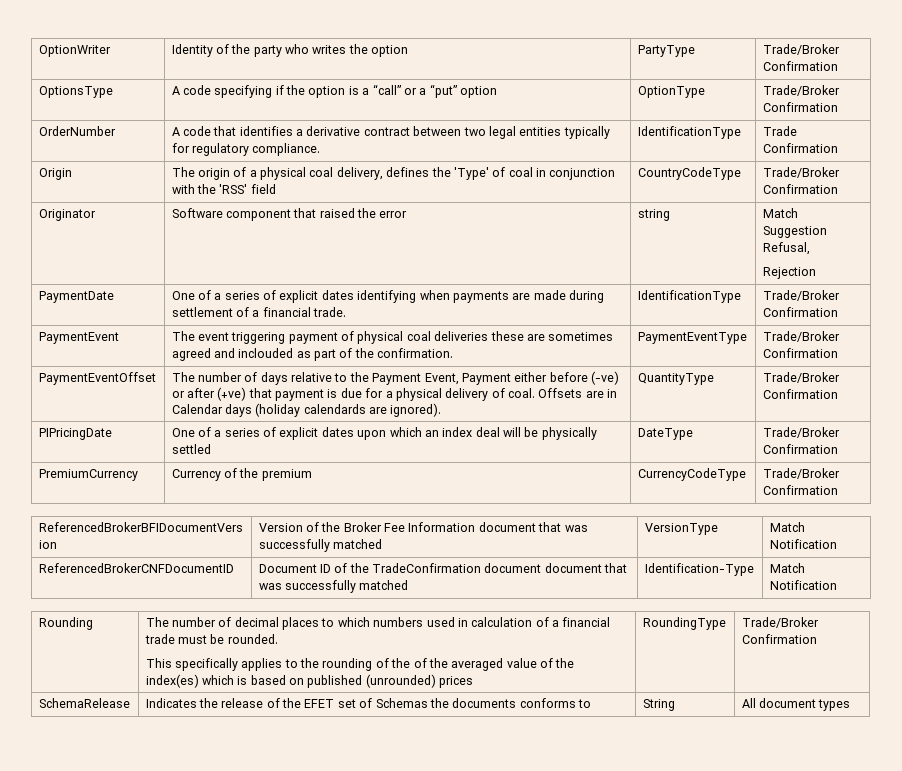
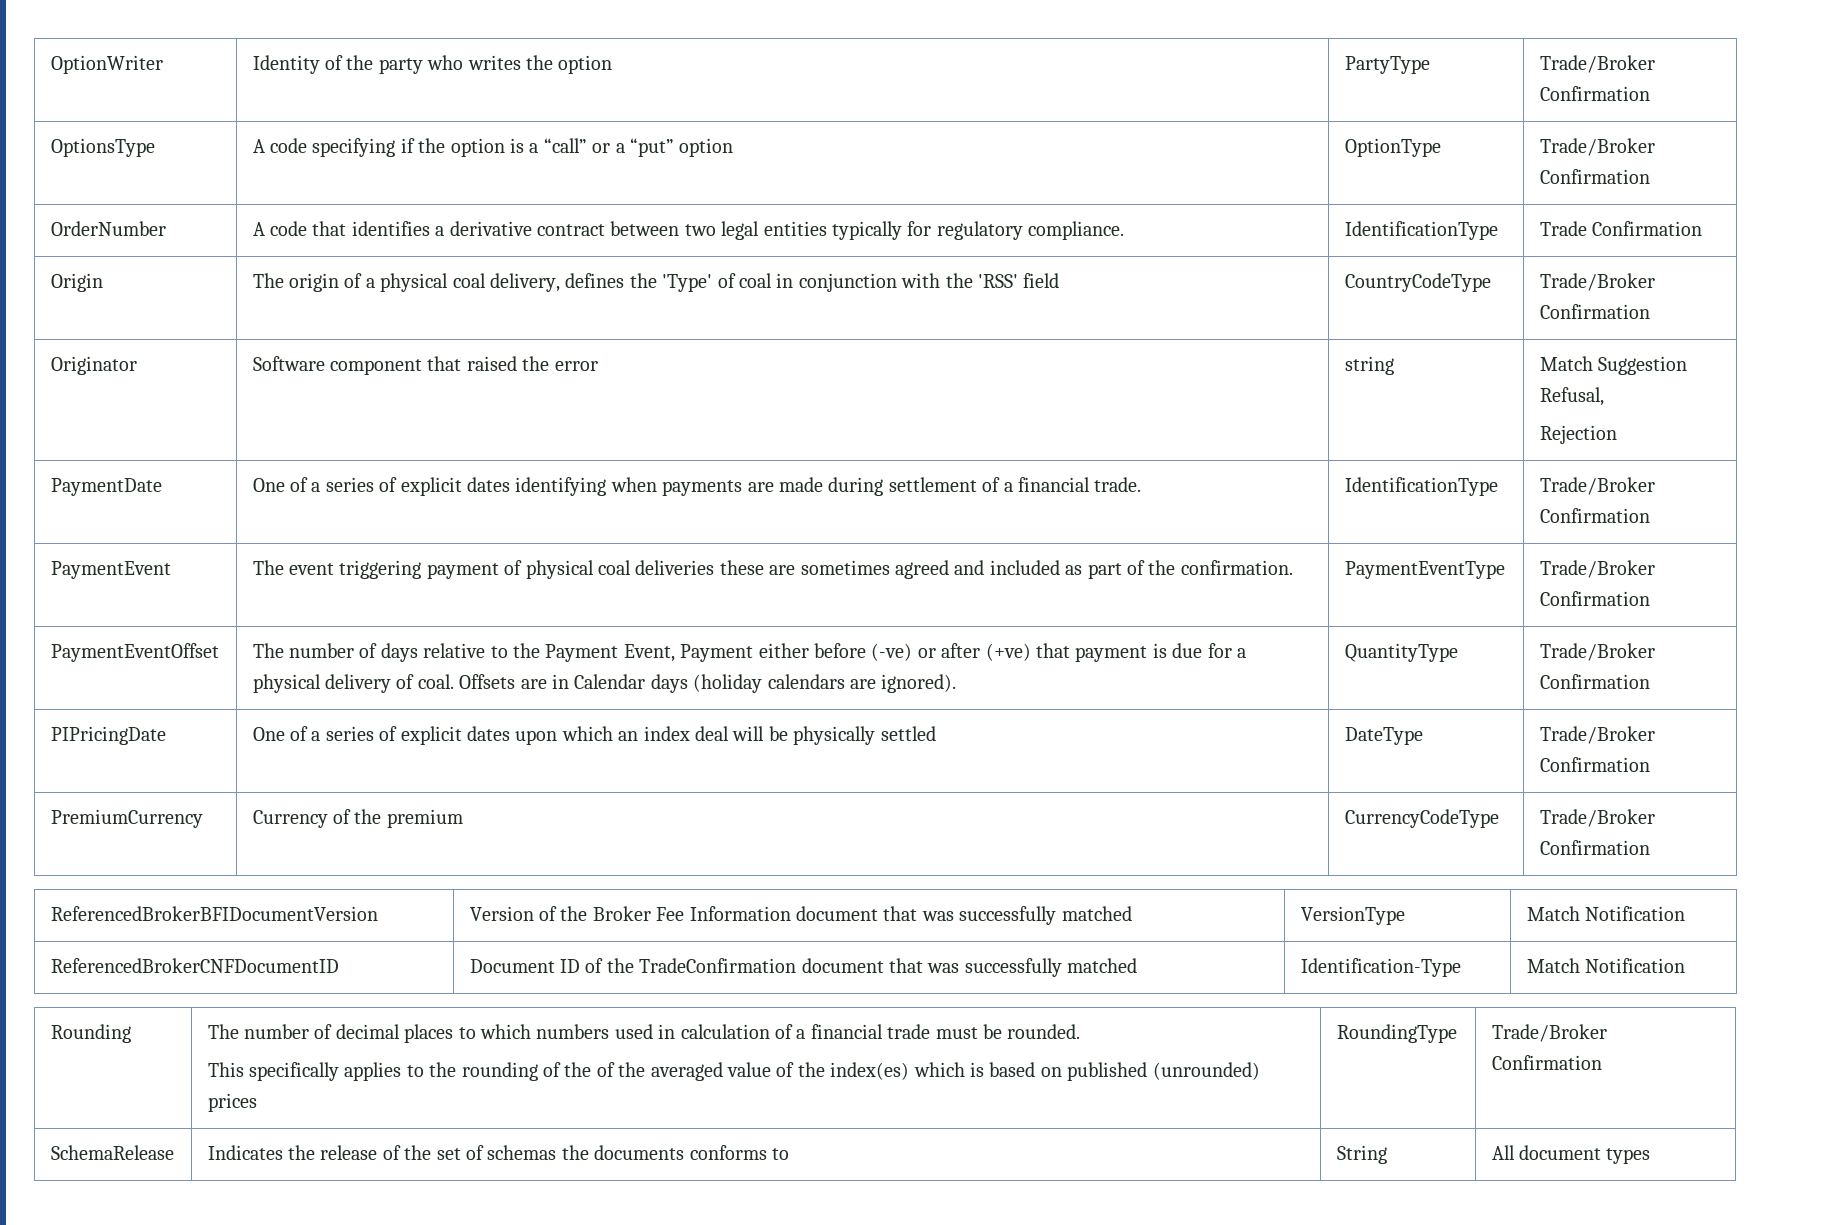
[238,348,294,358] inclouded -> [989,560,1060,575] included
[303,404,366,414] calendards -> [767,674,845,689] calendars
[544,563,602,573] document -> (884, 965) none
[304,699,335,708] EFET -> (432, 1152) none
[375,698,428,708] Schemas -> [487,1145,557,1160] schemas

